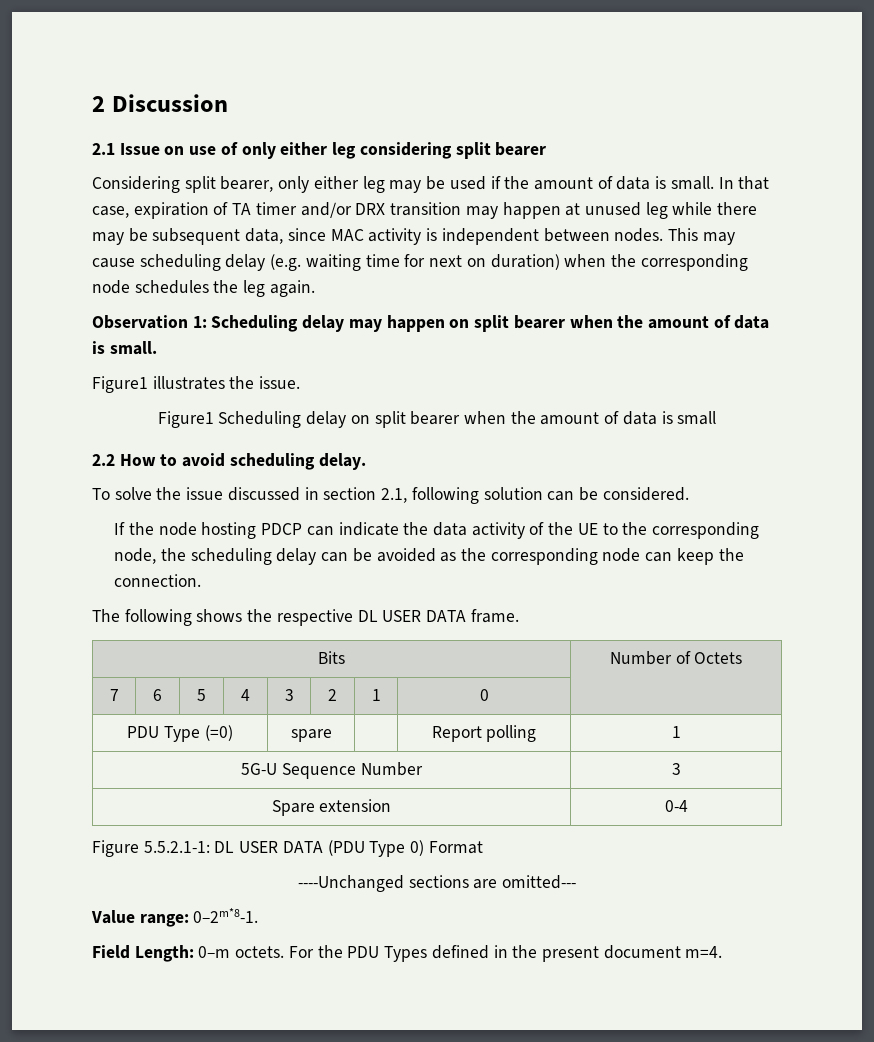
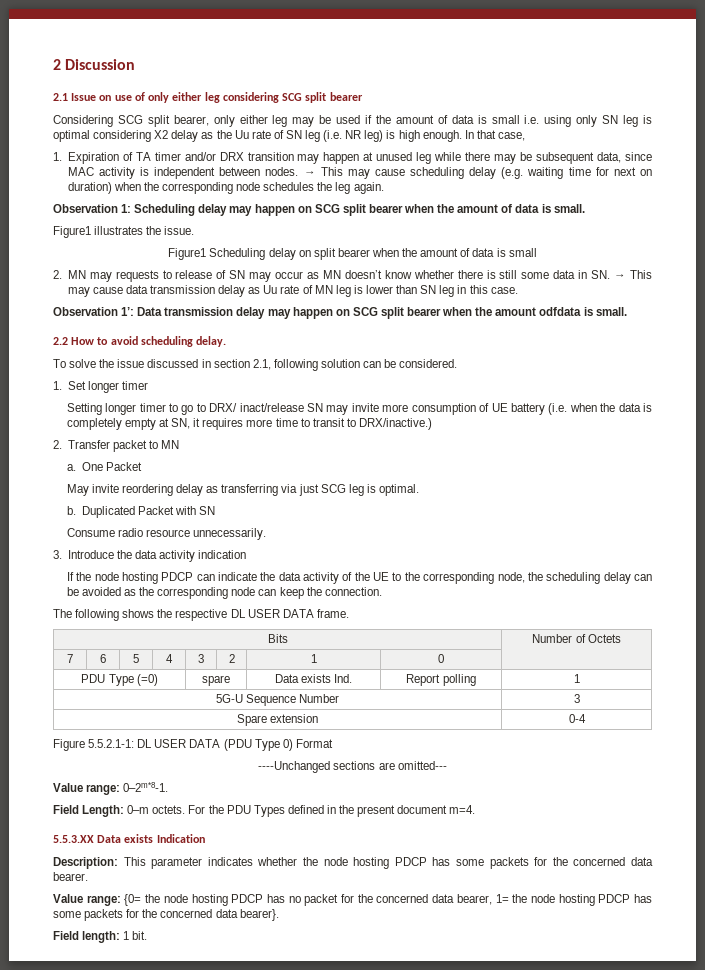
(452, 150) none -> [282,93,303,101] SCG
(180, 184) none -> [117,115,143,124] SCG
[670,176,714,190] small. -> [491,115,652,127] [53,130,462,142] small i.e. using only SN leg is optimal considering X2 delay as the Uu rate of SN leg (i.e. NR leg) is high enough.
[133,202,209,219] expiration -> [53,152,119,164] // 1. Expiration
(664, 235) none -> [303,171,316,176] →
(470, 323) none -> [314,204,340,213] SCG
(717, 418) none -> [53,270,652,282] [67,285,518,297] [53,307,627,319] // 2. MN may requests to release of SN may occur as MN doesn’t know whether there is still some data in SN. → This may cause data transmission delay as Uu rate of MN leg is lower than SN leg in this case. // Observation 1’: Data transmission delay may happen on SCG split bearer when the amount odfdata is small.
(689, 494) none -> [53,381,148,393] [66,403,652,415] [66,418,432,430] [53,440,180,452] [66,462,142,471] [66,484,419,496] [66,506,215,518] [66,528,267,540] [53,550,247,562] // 1. Set longer timer // Setting longer timer to go to DRX/ inact/release SN may invite more consumption of UE battery (i.e. when the data is completely empty at SN, it requires more time to transit to DRX/inactive.) // 2. Transfer packet to MN // a. One Packet // May invite reordering delay as transferring via just SCG leg is optimal. // b. Duplicated Packet with SN // Consume radio resource unnecessarily. // 3. Introduce the data activity indication
(332, 735) none -> [274,674,353,683] Data exists Ind.
(723, 952) none -> [53,834,205,843] [53,857,654,869] [53,872,88,881] [53,894,652,906] [53,909,279,921] [53,931,148,943] // 5.5.3.XX Data exists Indication // Description: This parameter indicates whether the node hosting PDCP has some packets for the concerned data bearer. // Value range: {0= the node hosting PDCP has no packet for the concerned data bearer, 1= the node hosting PDCP has some packets for the concerned data bearer}. // Field length: 1 bit.

